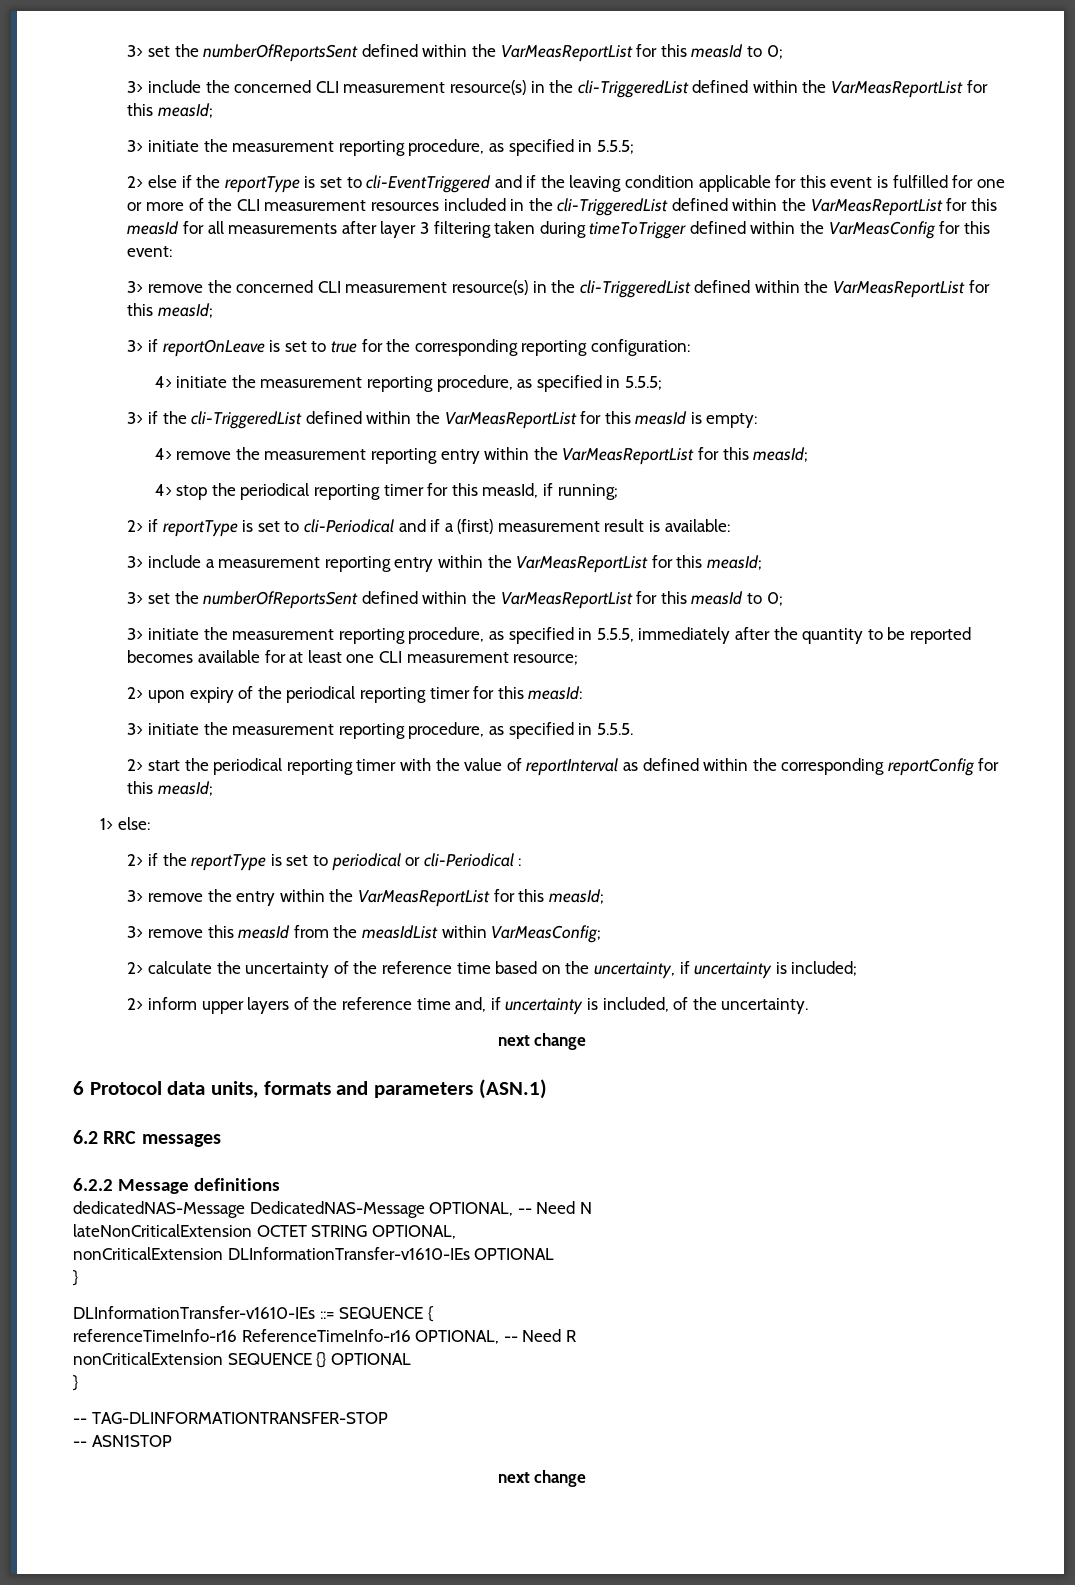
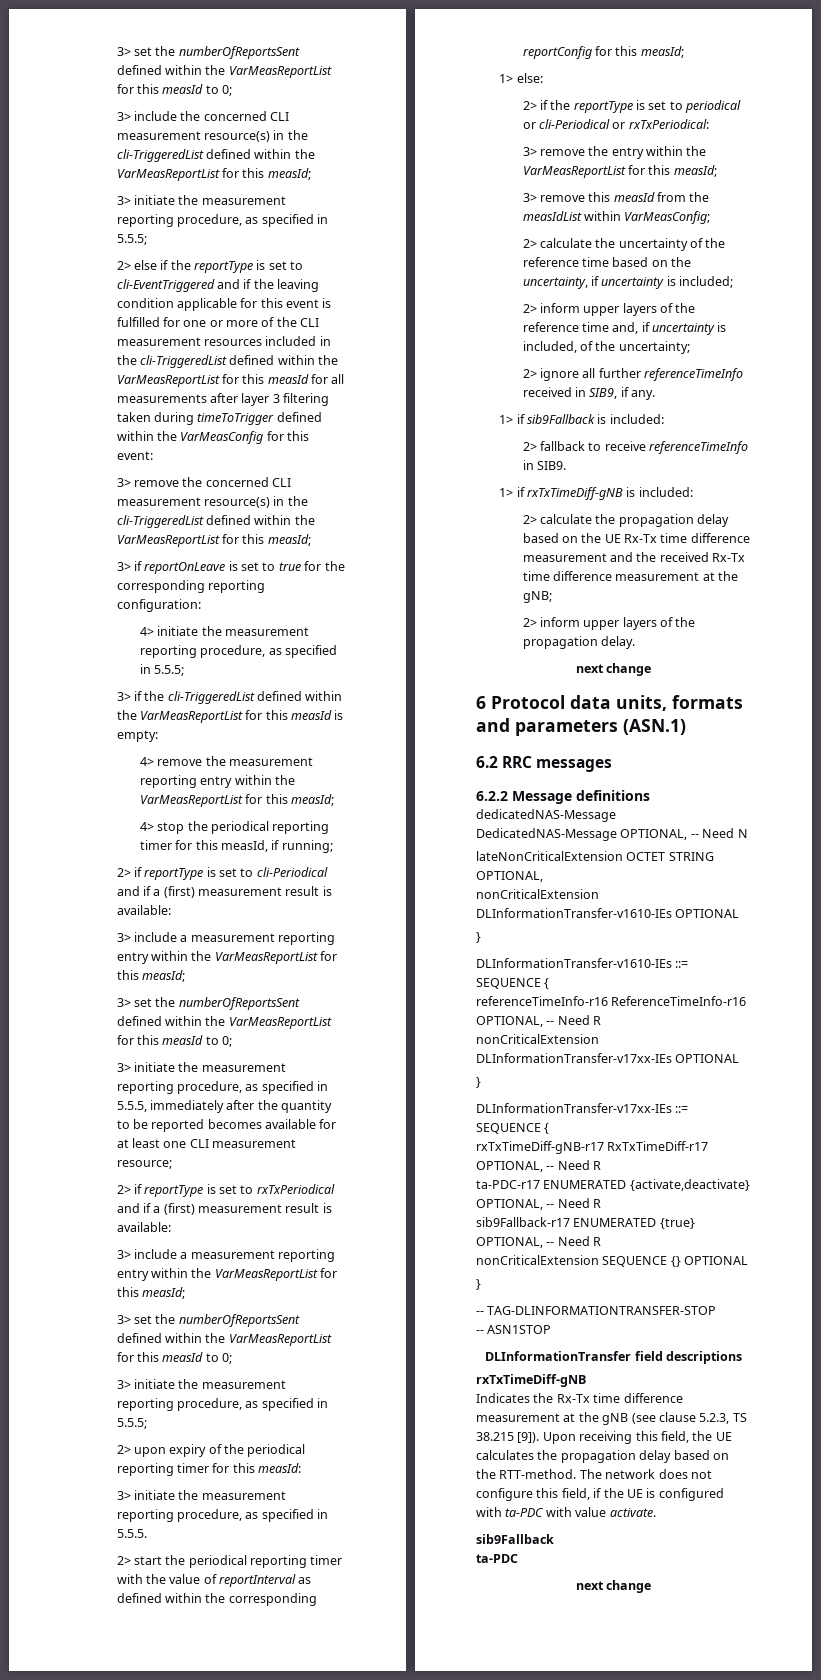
(579, 659) none -> [116,1184,335,1197] [116,1203,332,1215] [116,1222,171,1232] [116,1249,336,1262] [116,1268,338,1281] [116,1287,185,1299] [116,1314,300,1327] [116,1333,332,1346] [116,1352,233,1364] [116,1379,286,1389] [116,1398,329,1411] [116,1418,147,1429] // 2> if reportType is set to rxTxPeriodical and if a (first) measurement result is available: // 3> include a measurement reporting entry within the VarMeasReportList for this measId; // 3> set the numberOfReportsSent defined within the VarMeasReportList for this measId to 0; // 3> initiate the measurement reporting procedure, as specified in 5.5.5;
[518,858,522,866] : -> [612,119,709,129] or rxTxPeriodical:
[721,998,809,1014] uncertainty. -> [618,341,690,354] [522,368,744,381] [522,387,656,400] [499,414,664,424] [522,441,749,454] [522,460,566,470] [499,487,693,500] [522,514,730,527] [522,533,750,543] [522,552,746,562] [522,571,739,581] [522,591,552,603] [522,617,696,630] [522,636,635,649] uncertainty; // 2> ignore all further referenceTimeInfo received in SIB9, if any. // 1> if sib9Fallback is included: // 2> fallback to receive referenceTimeInfo in SIB9. // 1> if rxTxTimeDiff-gNB is included: // 2> calculate the propagation delay based on the UE Rx-Tx time difference measurement and the received Rx-Tx time difference measurement at the gNB; // 2> inform upper layers of the propagation delay.
(576, 1336) none -> [476,1034,599,1044] [476,1053,740,1063] [476,1077,481,1088] [476,1103,689,1113] [476,1123,550,1134] [476,1141,709,1154] [476,1160,602,1172] [476,1179,750,1191] [476,1198,602,1210] [476,1217,695,1229] [476,1236,602,1248] // nonCriticalExtension DLInformationTransfer-v17xx-IEs OPTIONAL // } // DLInformationTransfer-v17xx-IEs ::= SEQUENCE { // rxTxTimeDiff-gNB-r17 RxTxTimeDiff-r17 OPTIONAL, -- Need R // ta-PDC-r17 ENUMERATED {activate,deactivate} OPTIONAL, -- Need R // sib9Fallback-r17 ENUMERATED {true} OPTIONAL, -- Need R
(172, 1441) none -> [485,1351,742,1364] [476,1374,586,1387] [476,1393,683,1403] [476,1412,747,1425] [476,1431,732,1444] [476,1450,729,1463] [476,1469,712,1479] [476,1488,724,1501] [476,1507,656,1517] [476,1534,554,1544] [476,1554,518,1563] // DLInformationTransfer field descriptions // rxTxTimeDiff-gNB // Indicates the Rx-Tx time difference measurement at the gNB (see clause 5.2.3, TS 38.215 [9]). Upon receiving this field, the UE calculates the propagation delay based on the RTT-method. The network does not configure this field, if the UE is configured with ta-PDC with value activate. // sib9Fallback // ta-PDC

